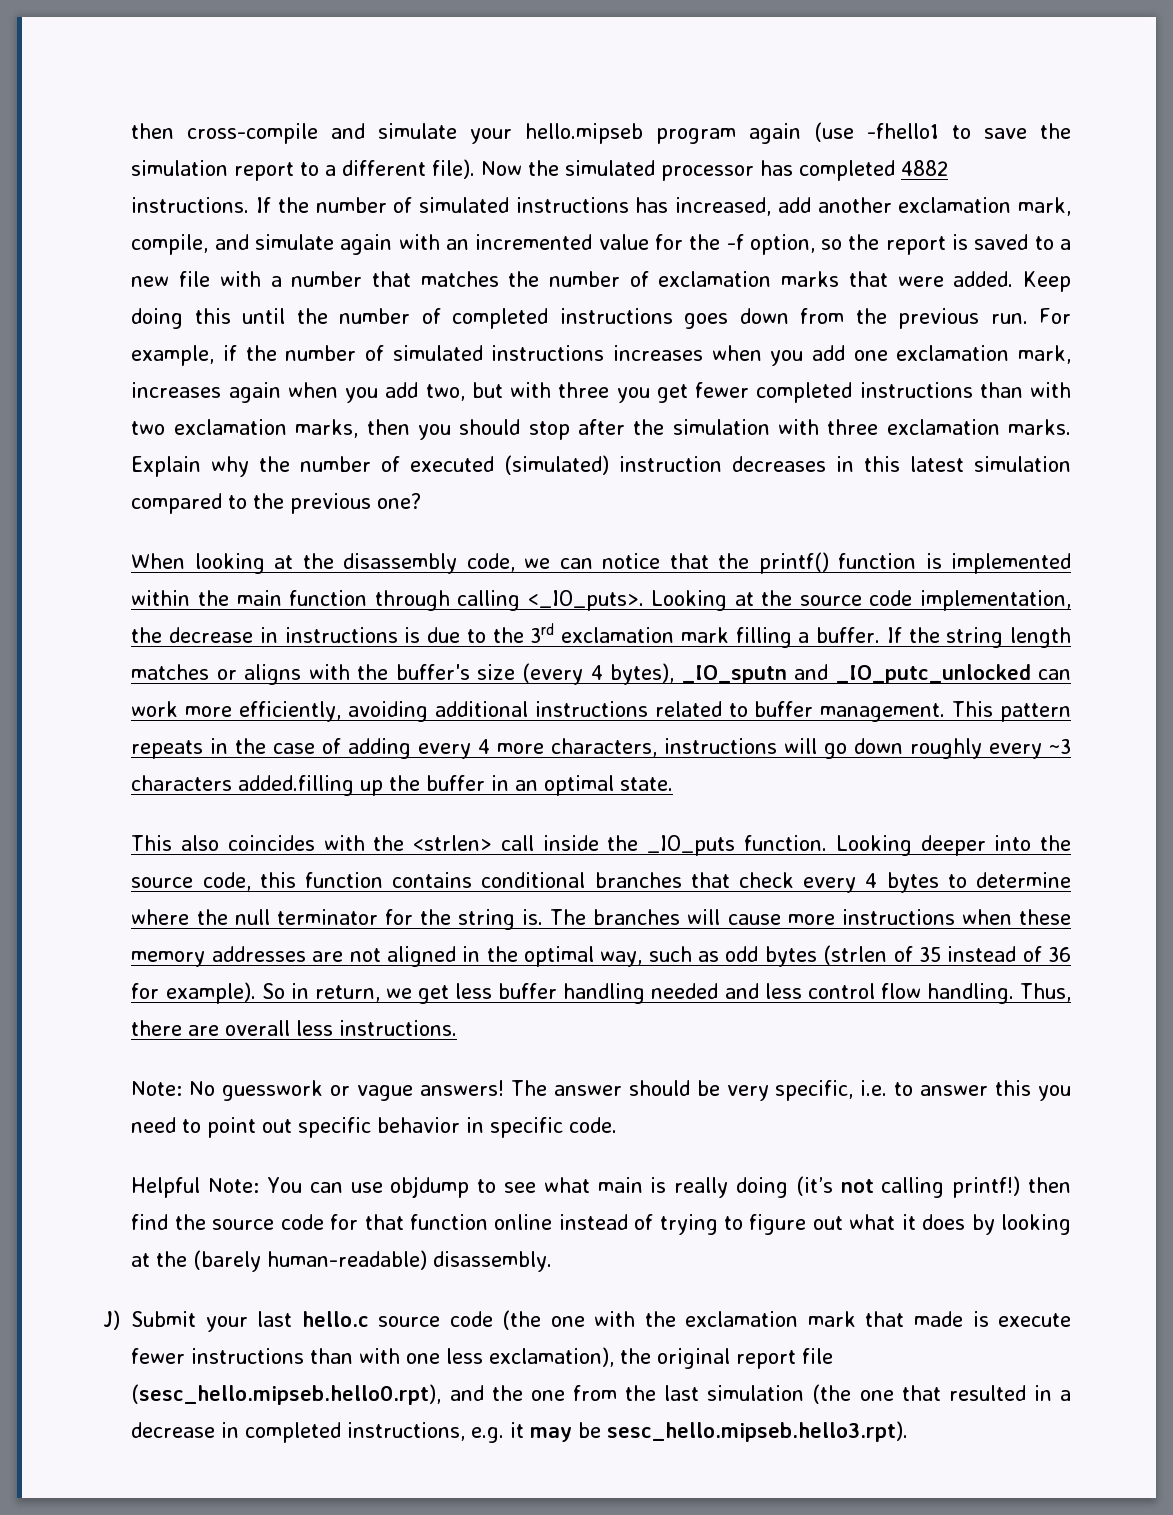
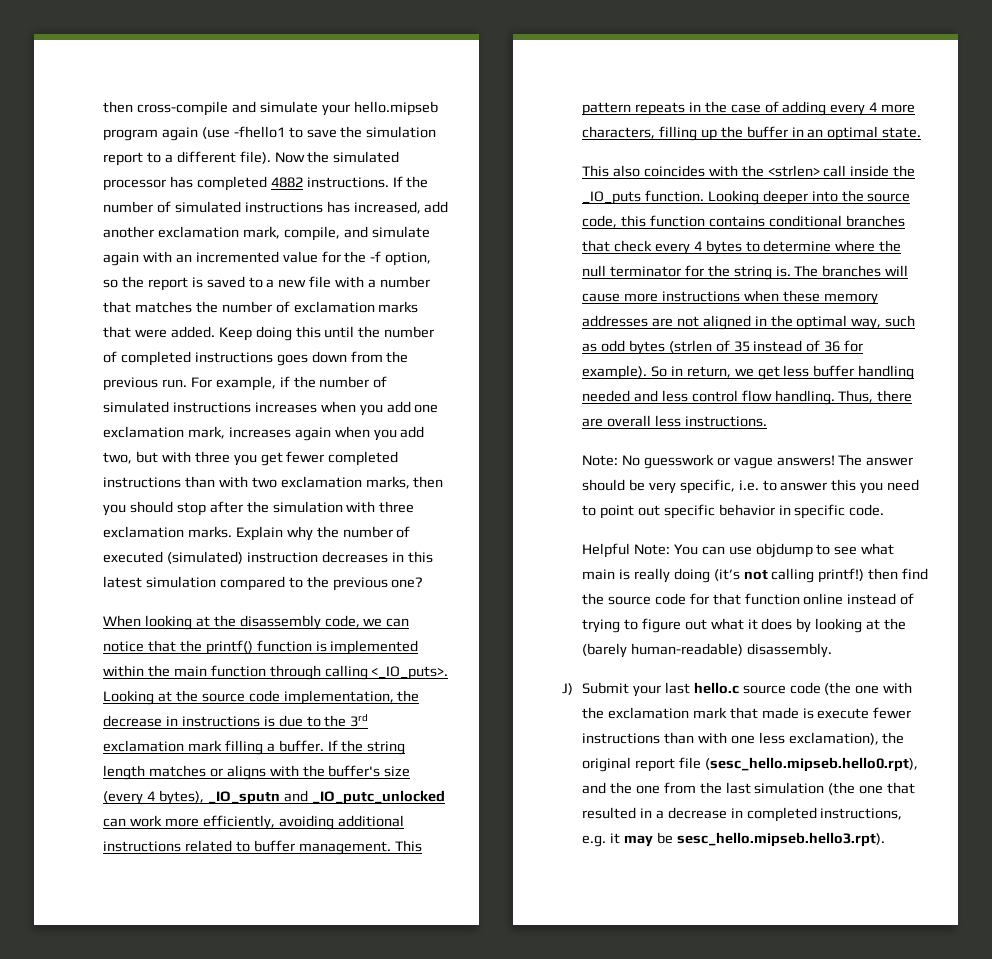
[664,738,1072,759] [131,775,355,796] instructions will go down roughly every ~3 characters added.filling -> [658,126,697,141] filling

